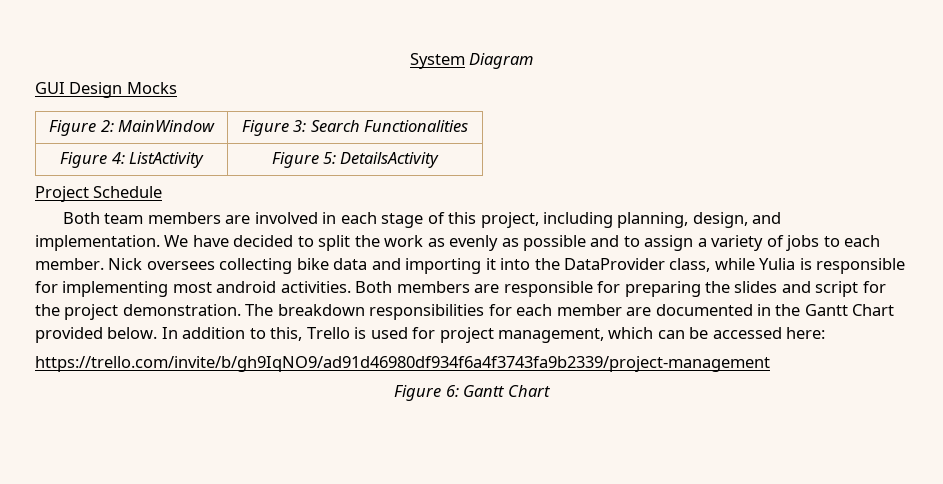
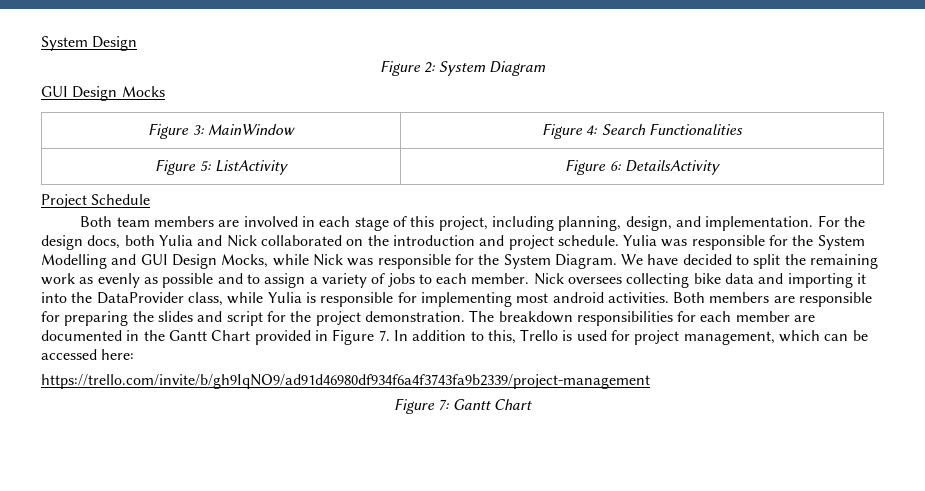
[409,53,465,69] System -> [41,36,138,51] [379,60,487,76] System Design // Figure 2: System
[100,120,114,132] 2: -> [192,125,204,135] 3:
[293,120,307,132] 3: -> [586,125,598,135] 4:
[111,152,125,164] 4: -> [199,161,211,172] 5:
[323,152,336,164] 5: -> [609,161,621,171] 6:
(160, 243) none -> [817,215,865,227] [41,235,865,250] [41,254,617,269] For the design docs, both Yulia and Nick collaborated on the introduction and project schedule. Yulia was responsible for the System Modelling and GUI Design Mocks, while Nick was responsible for the System Diagram.
(380, 241) none -> [810,254,879,269] remaining
[107,327,158,339] below. -> [314,329,390,345] in Figure 7.
[445,385,459,397] 6: -> [437,399,449,410] 7:

